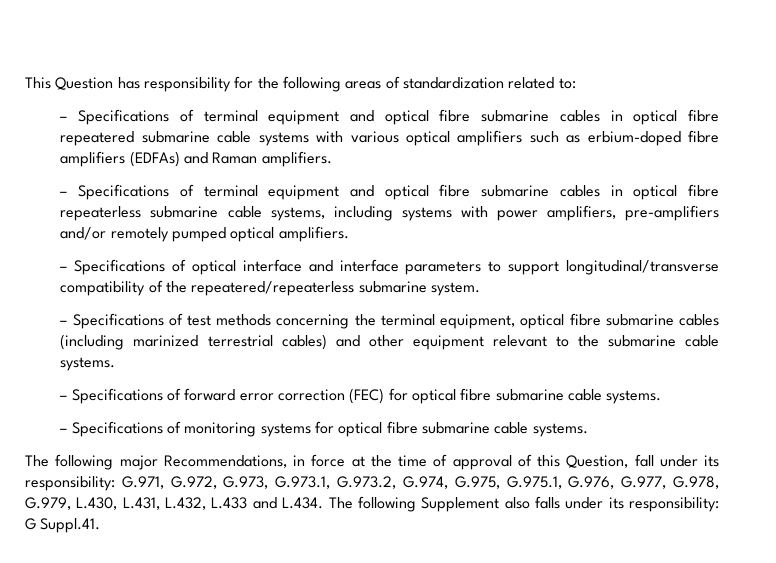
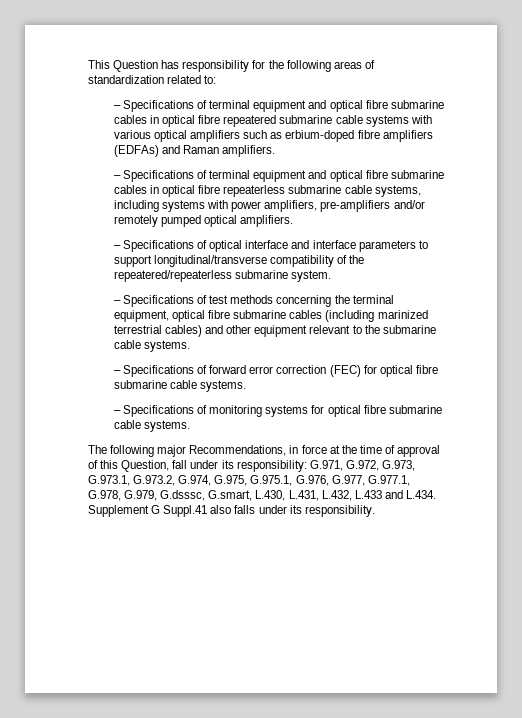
(667, 482) none -> [367,475,410,486] G.977.1,
(71, 503) none -> [160,490,253,501] G.dsssc, G.smart,
[328,496,500,512] The following Supplement -> [88,505,208,517] Supplement G Suppl.41
[629,497,719,512] [25,518,101,533] responsibility: G Suppl.41. -> [304,505,375,517] responsibility.

